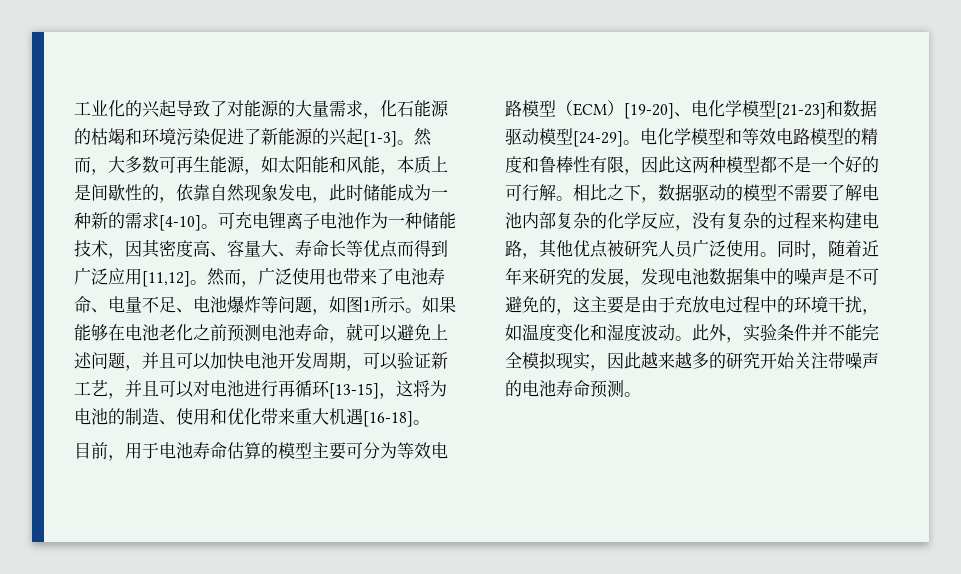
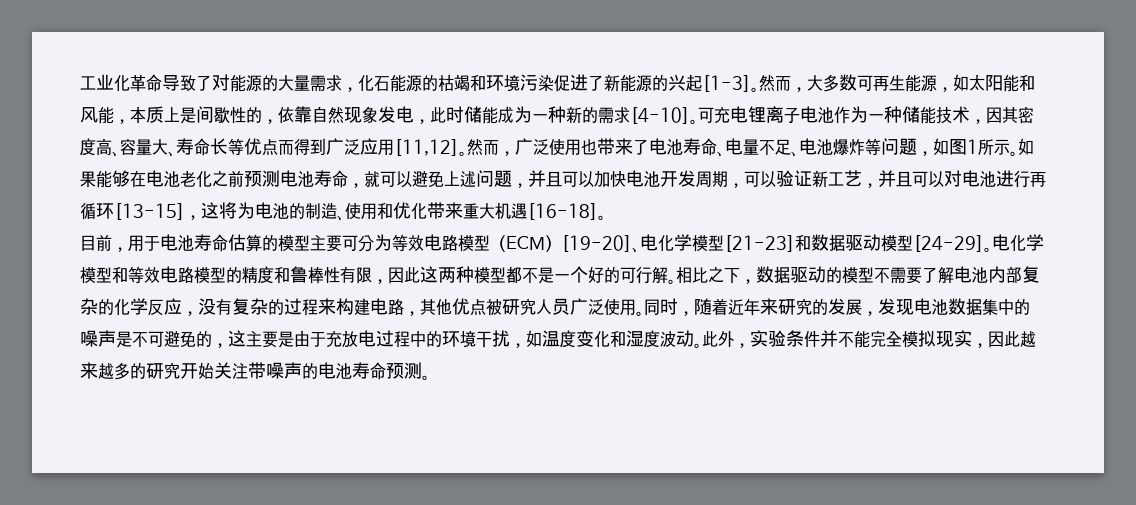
[125,100,176,118] 的兴起 -> [130,74,162,92] 革命

